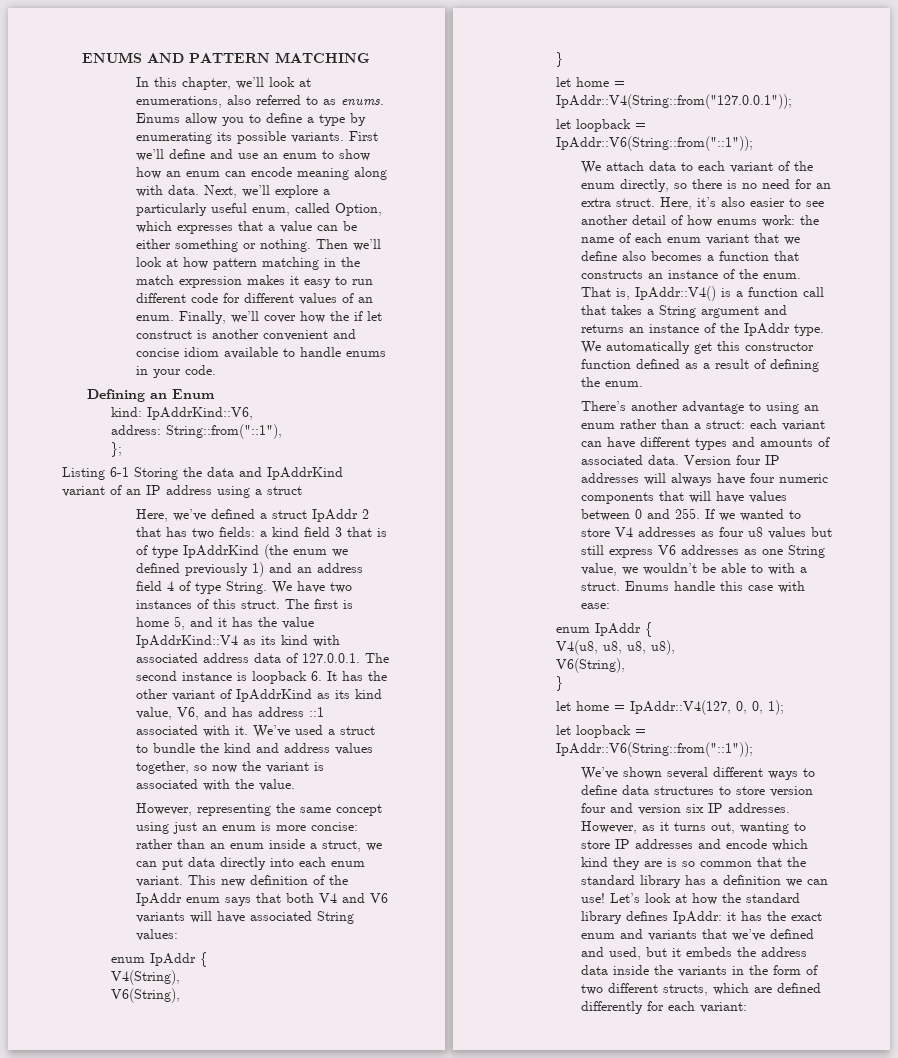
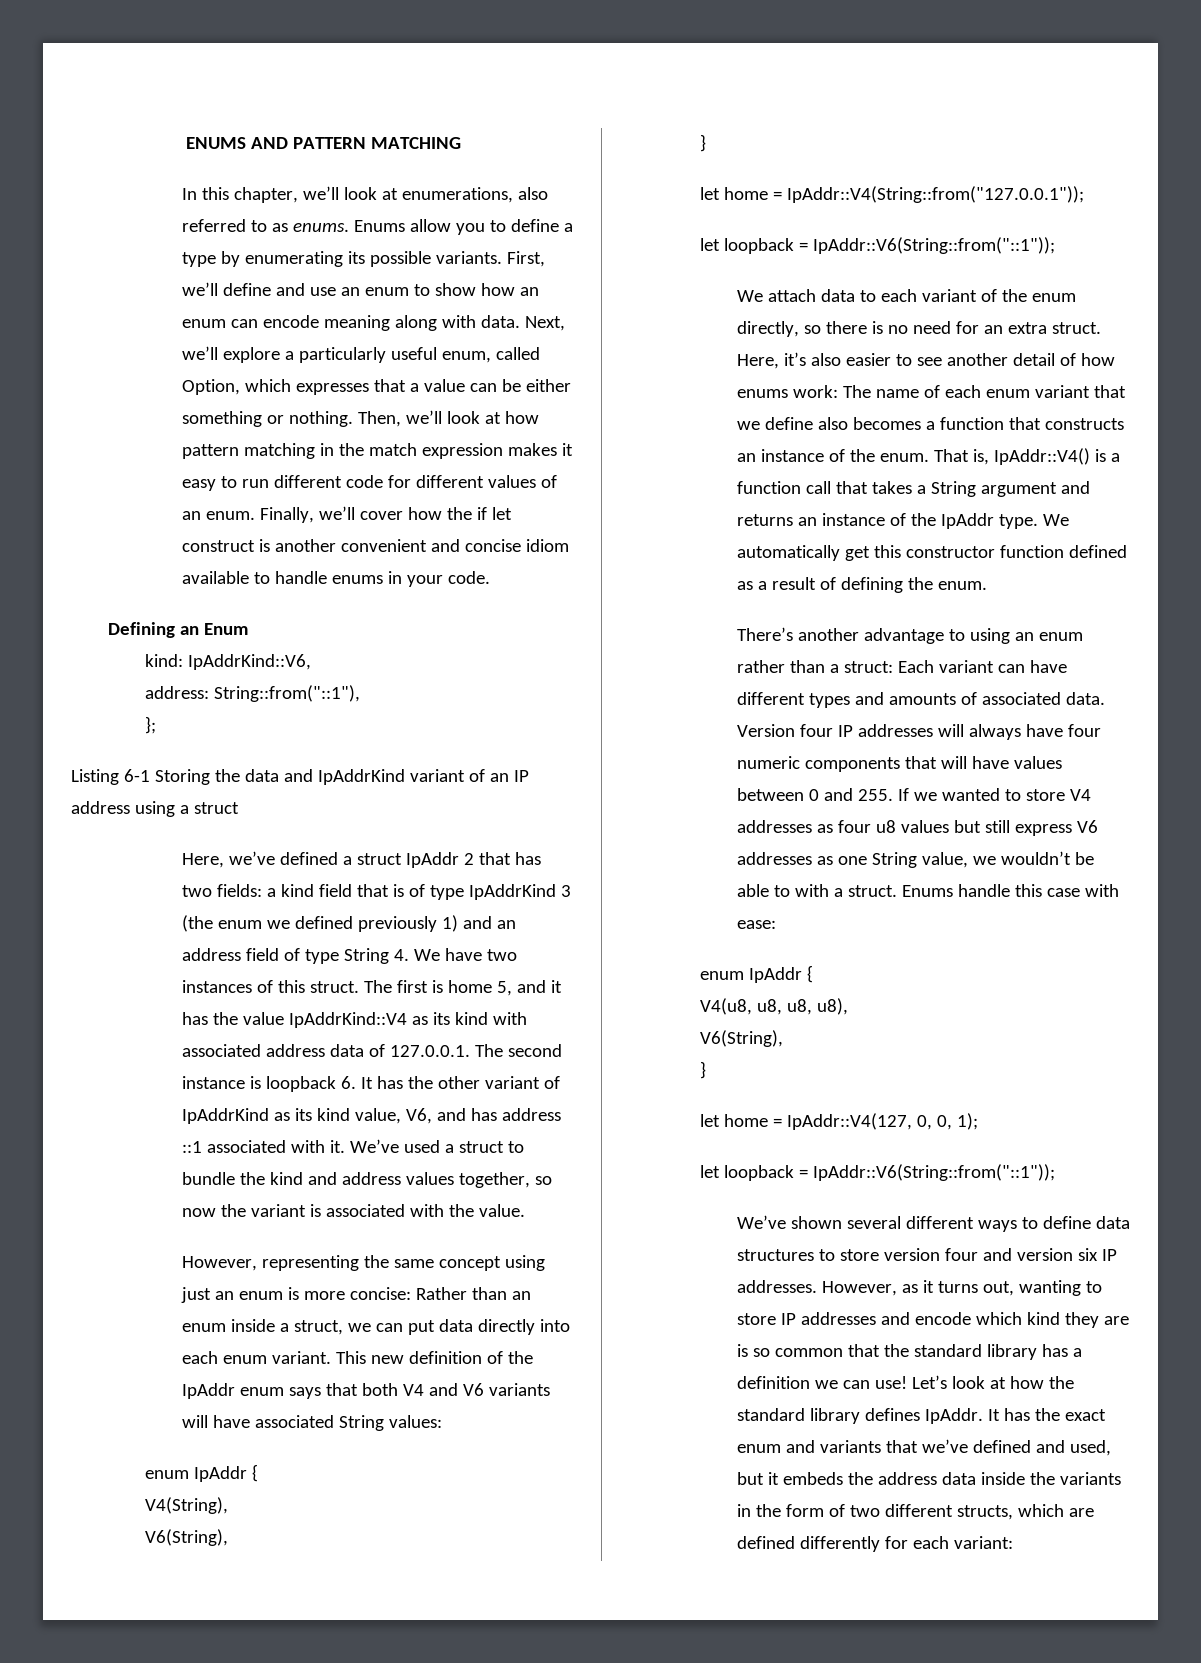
[348,131,378,141] First -> [506,251,545,267] First,
[315,239,348,249] Then -> [357,411,401,427] Then,
[334,527,342,537] 3 -> (352, 890) none
(259, 551) none -> [560,885,571,897] 3
[166,581,267,594] 4 of type String. -> [283,948,409,964] of type String 4.
[135,839,173,849] rather -> [415,1287,467,1300] Rather
[799,215,819,225] the -> [842,385,871,398] The
[749,419,777,429] each -> [897,660,934,673] Each
[672,911,736,924] IpAddr: it -> [924,1408,1000,1424] IpAddr. It

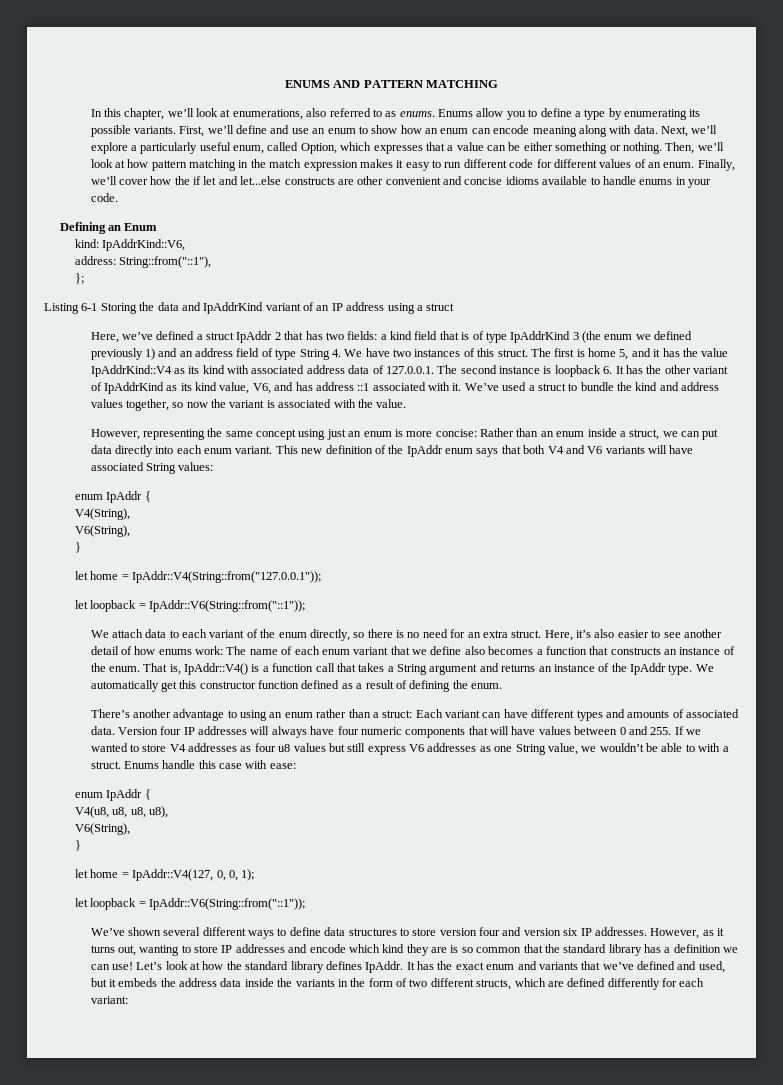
[181,539,336,552] construct is another -> [218,176,384,185] and let...else constructs are other
[525,539,569,552] idiom -> [505,176,539,185] idioms

